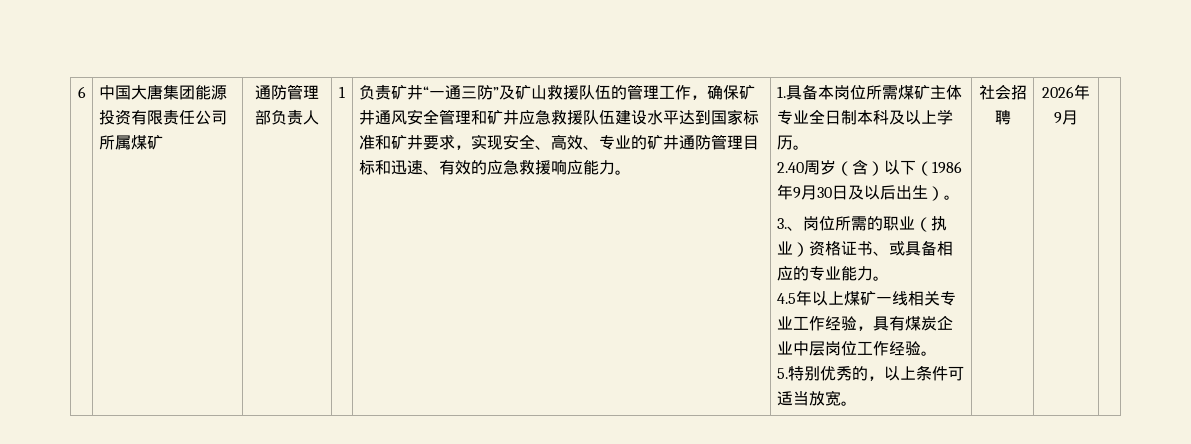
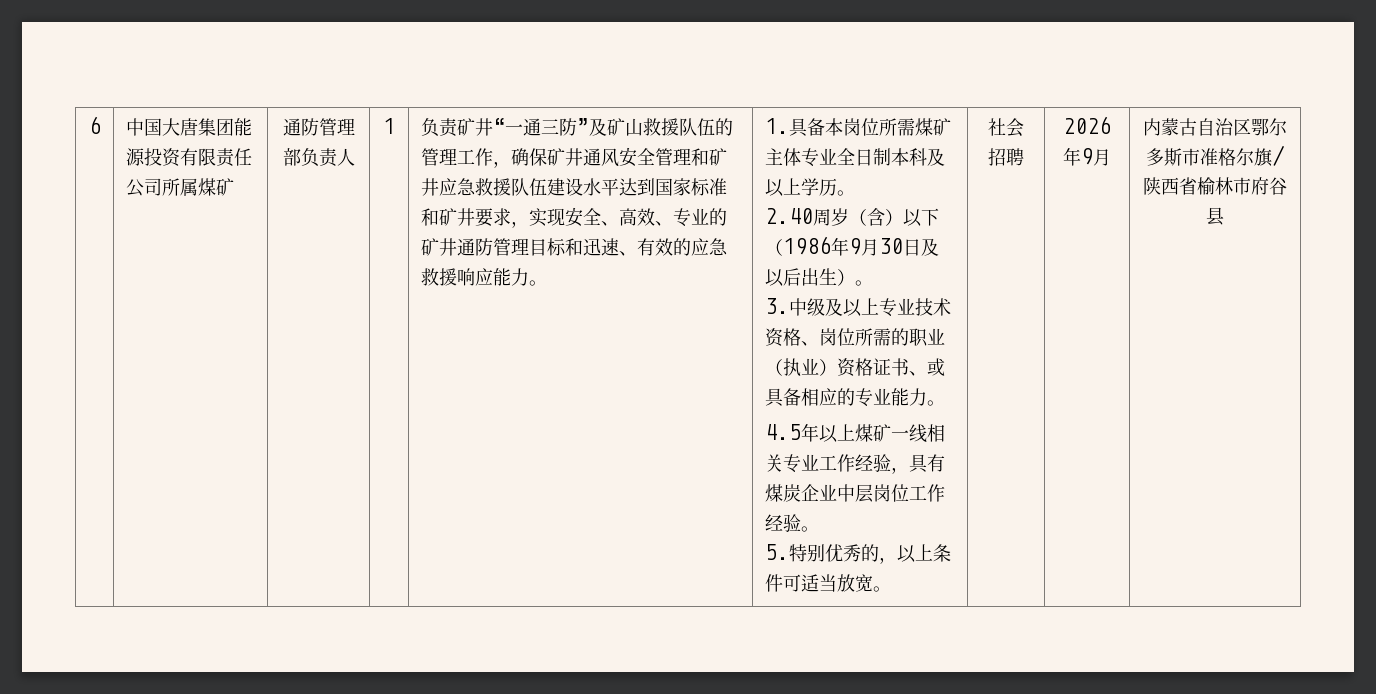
(787, 223) none -> [788,298,951,317] [764,328,801,347] 中级及以上专业技术资格
(1078, 117) none -> [1143,118,1287,136] [1146,145,1285,167] [1143,177,1287,195] [1206,207,1224,226] 内蒙古自治区鄂尔多斯市准格尔旗/陕西省榆林市府谷县

